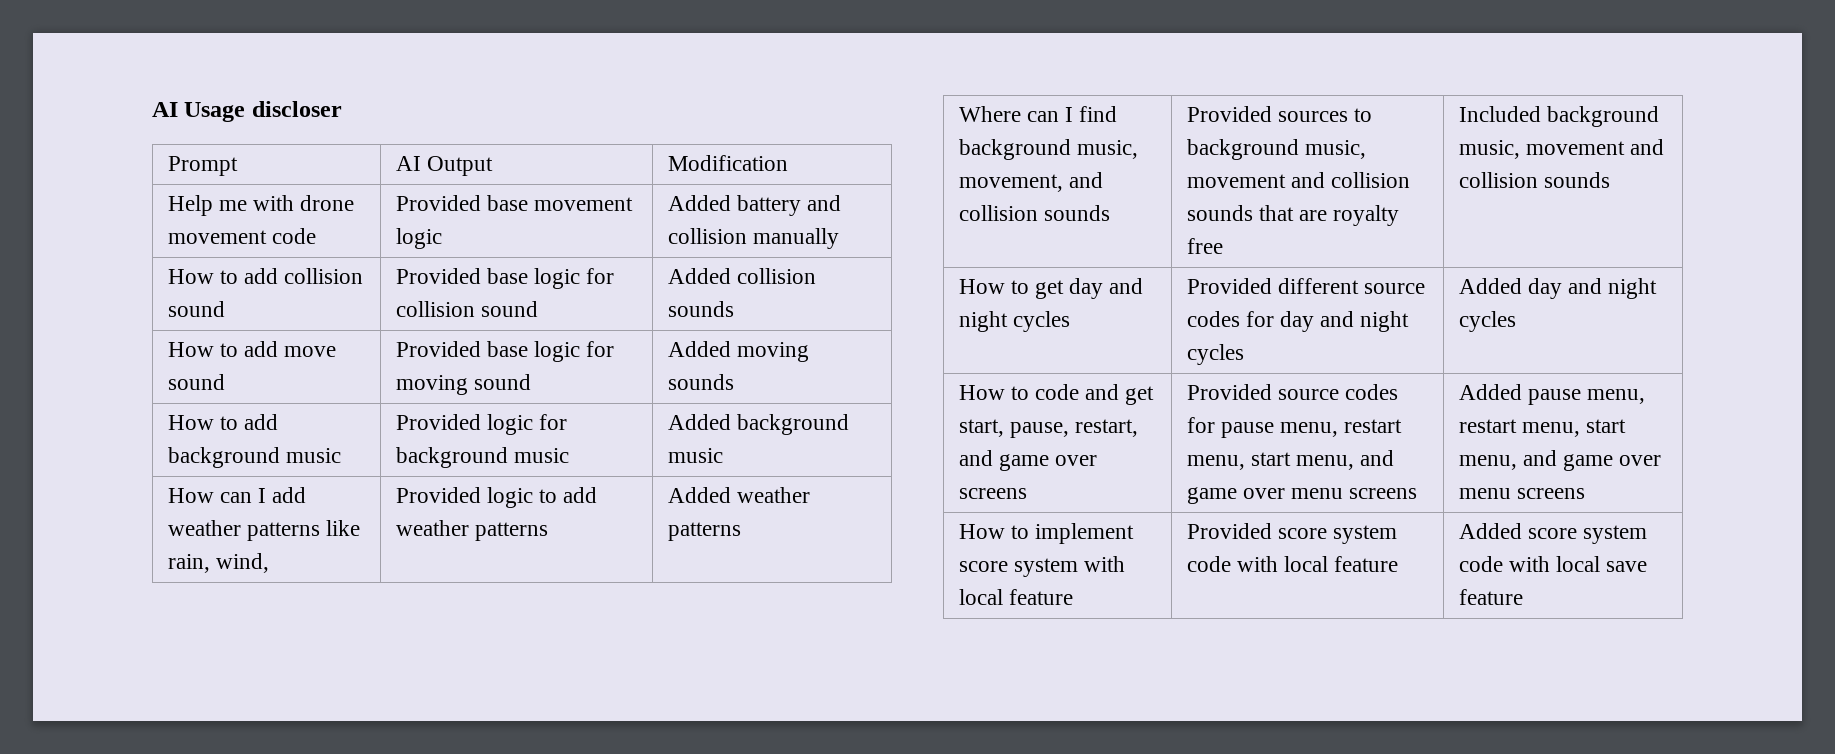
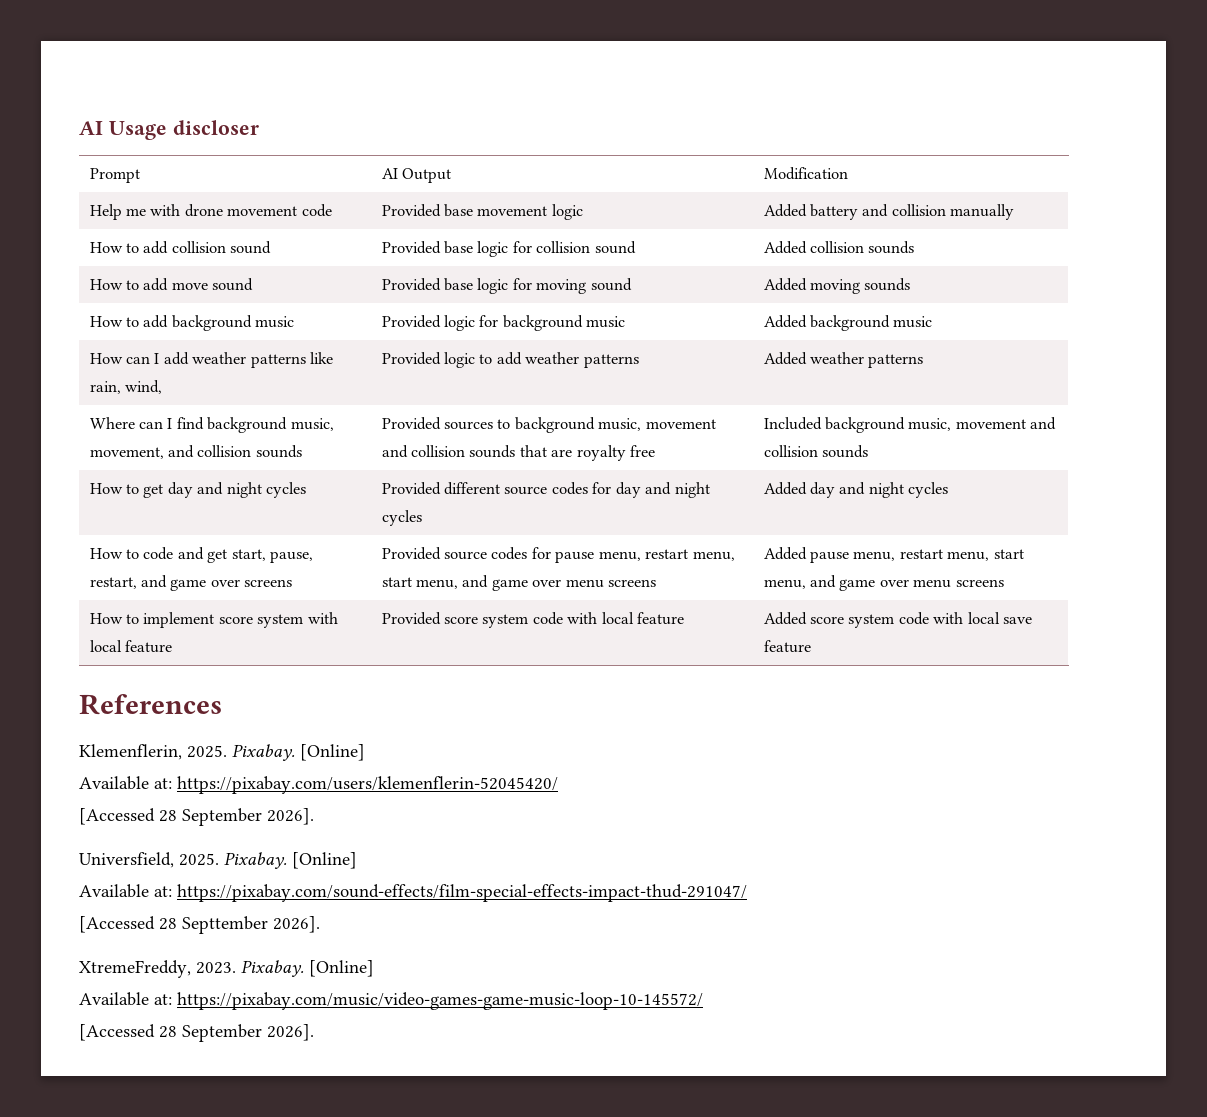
(1523, 597) none -> [79,694,222,715] [79,744,365,761] [79,776,558,794] [79,808,314,826] [79,852,357,869] [79,884,747,902] [79,916,320,934] [79,960,374,978] [79,992,703,1010] [79,1024,314,1042] // References // Klemenflerin, 2025. Pixabay. [Online] // Available at: https://pixabay.com/users/klemenflerin-52045420/ // [Accessed 28 September 2026]. // Universfield, 2025. Pixabay. [Online] // Available at: https://pixabay.com/sound-effects/film-special-effects-impact-thud-291047/ // [Accessed 28 Septtember 2026]. // XtremeFreddy, 2023. Pixabay. [Online] // Available at: https://pixabay.com/music/video-games-game-music-loop-10-145572/ // [Accessed 28 September 2026].

